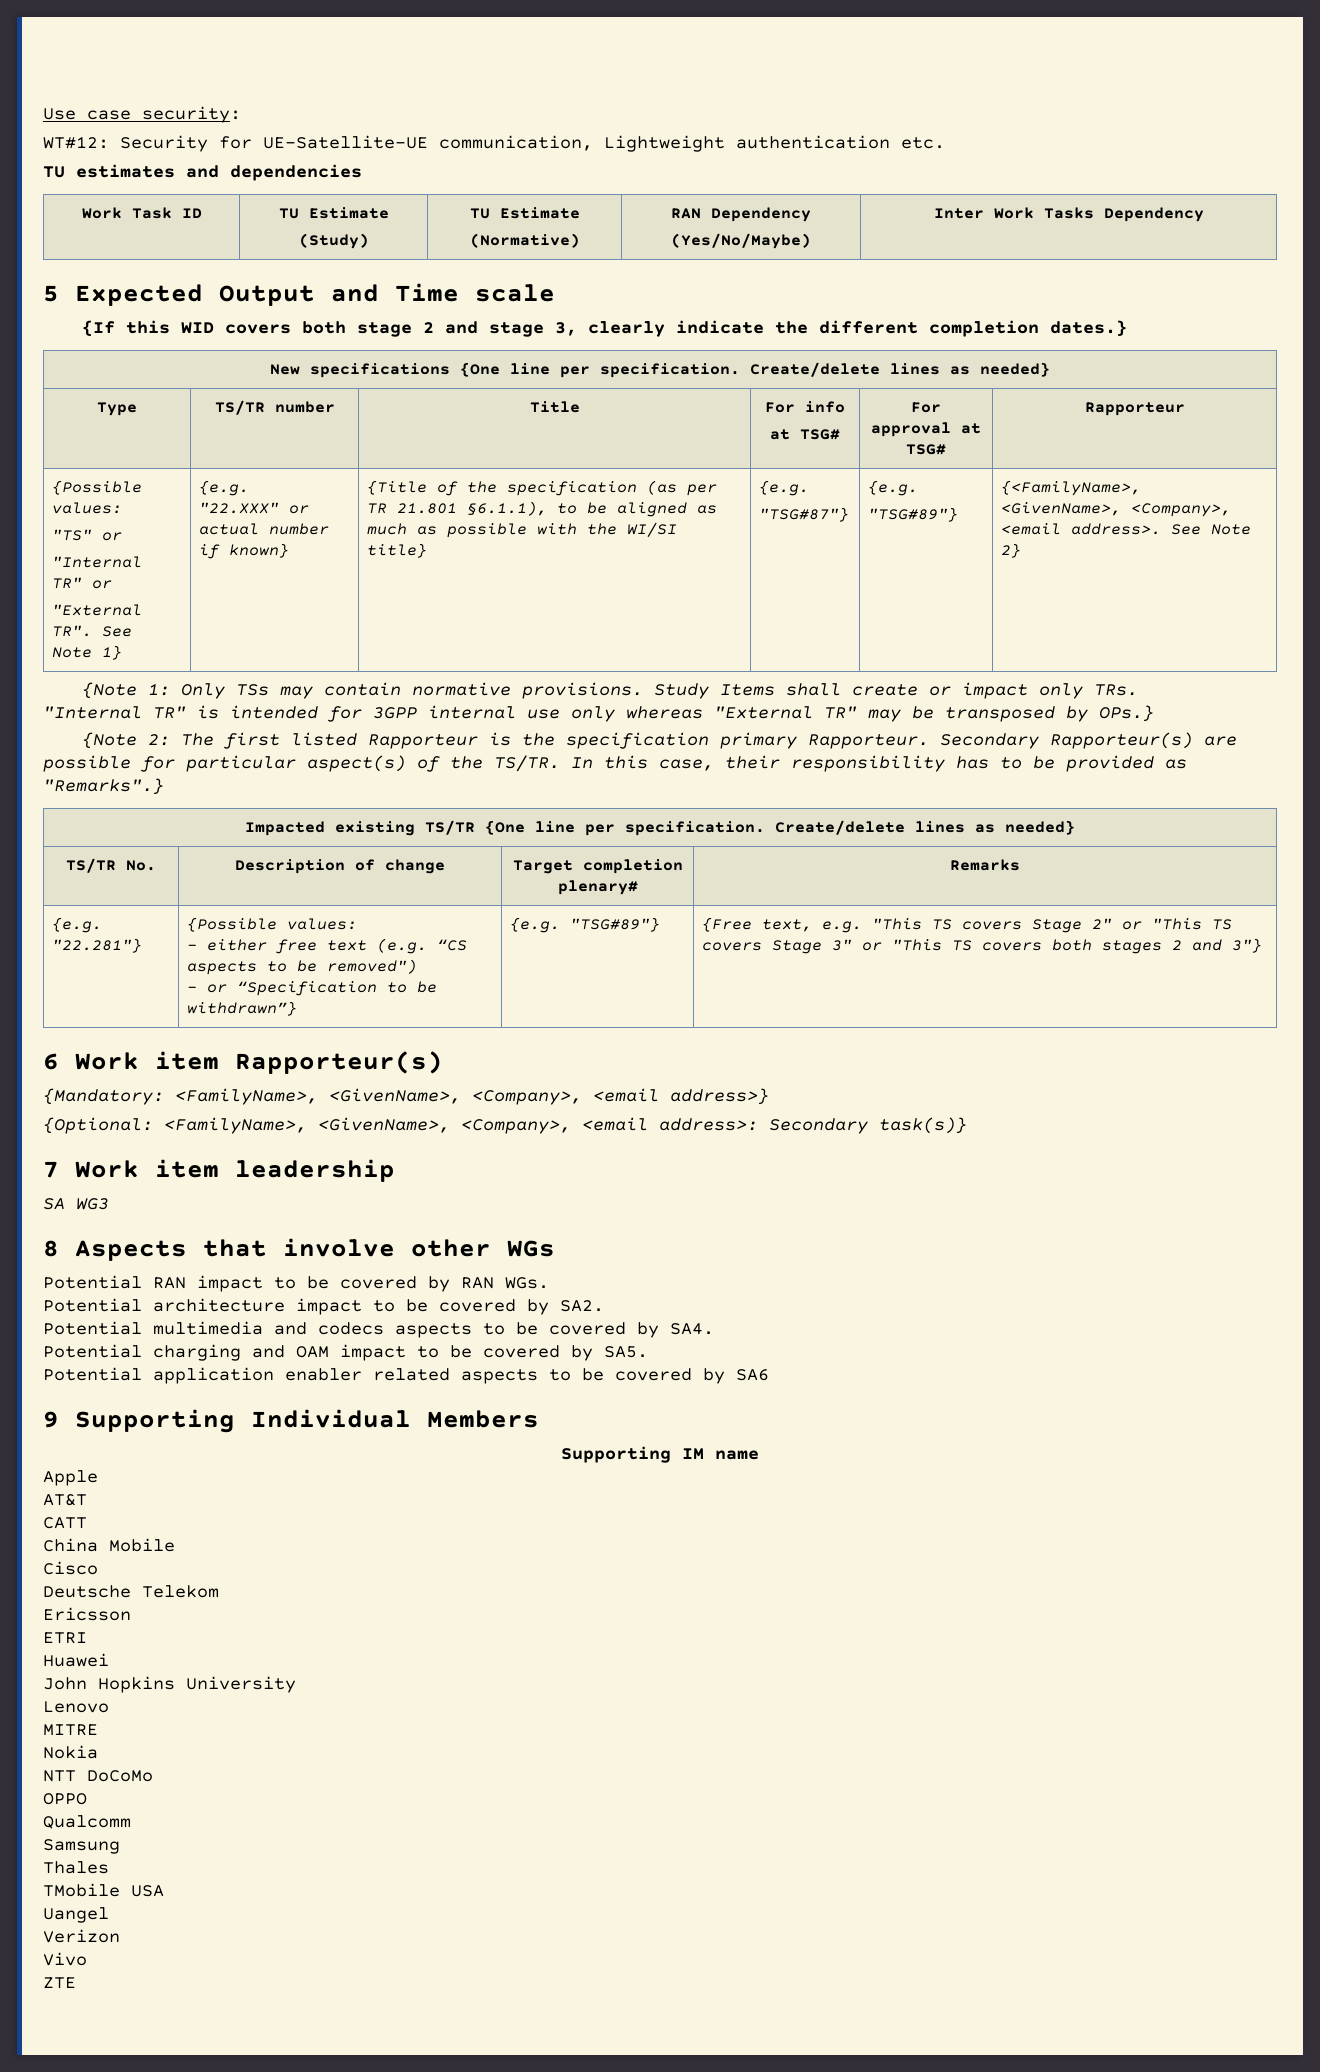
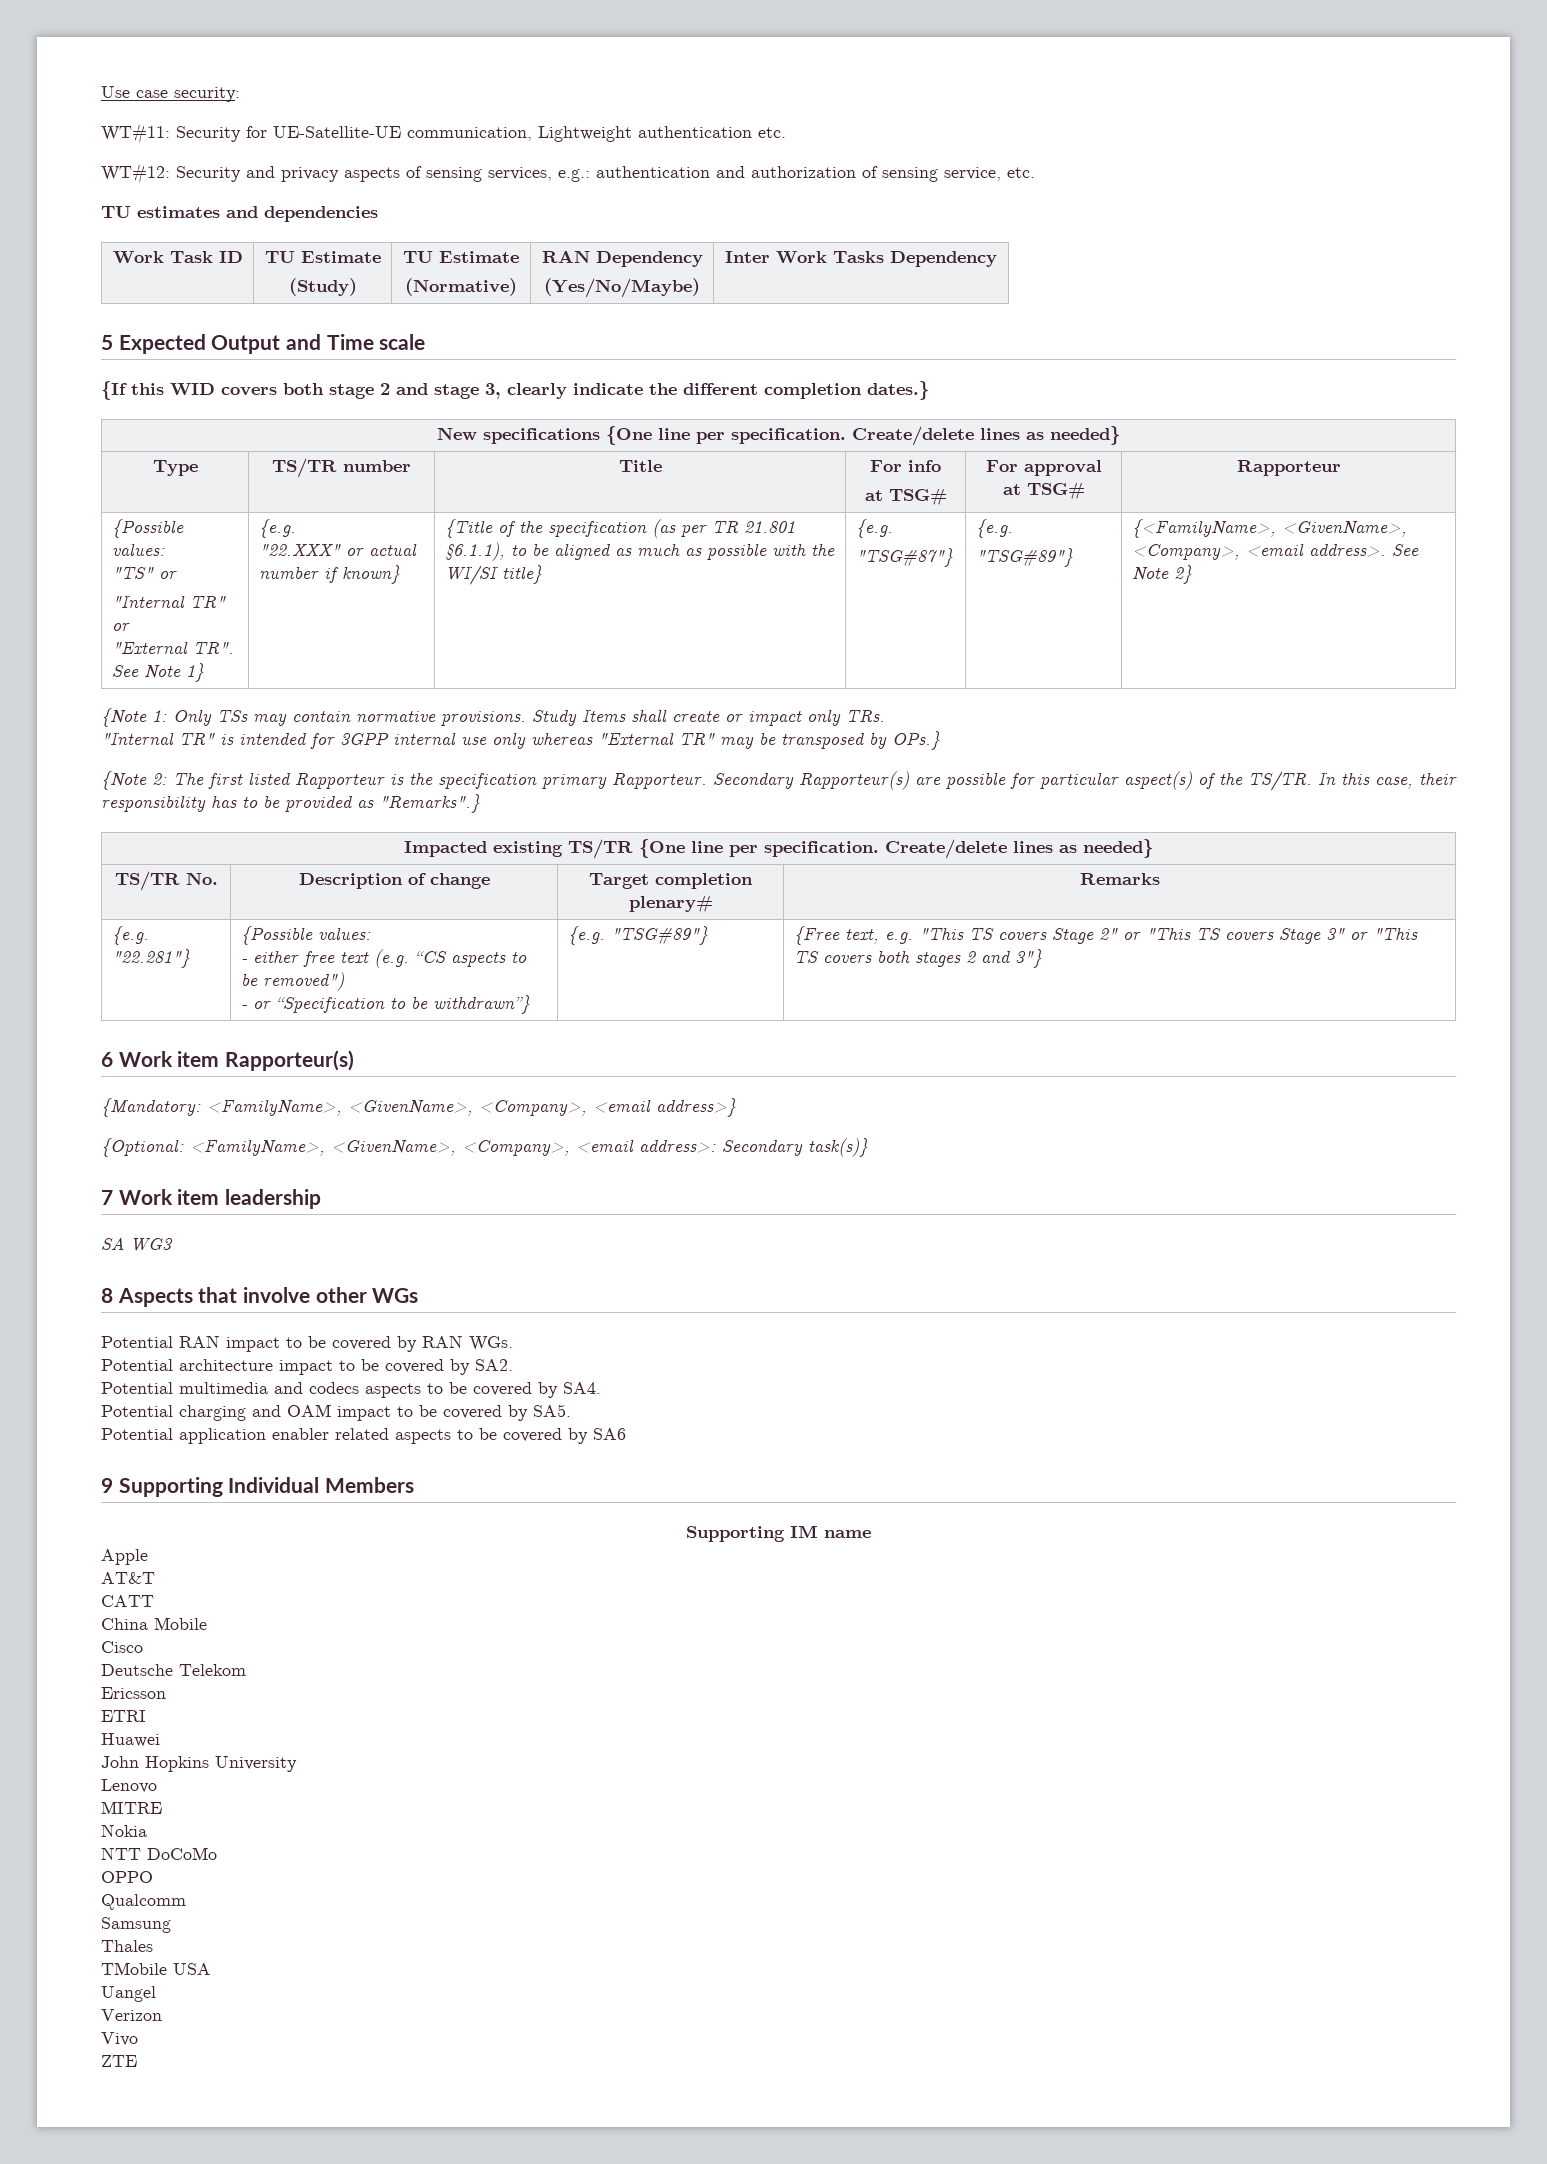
[43,136,109,149] WT#12: -> [101,123,170,144] WT#11:
(945, 143) none -> [101,163,1035,184] // WT#12: Security and privacy aspects of sensing services, e.g.: authentication and authorization of sensing service, etc.

